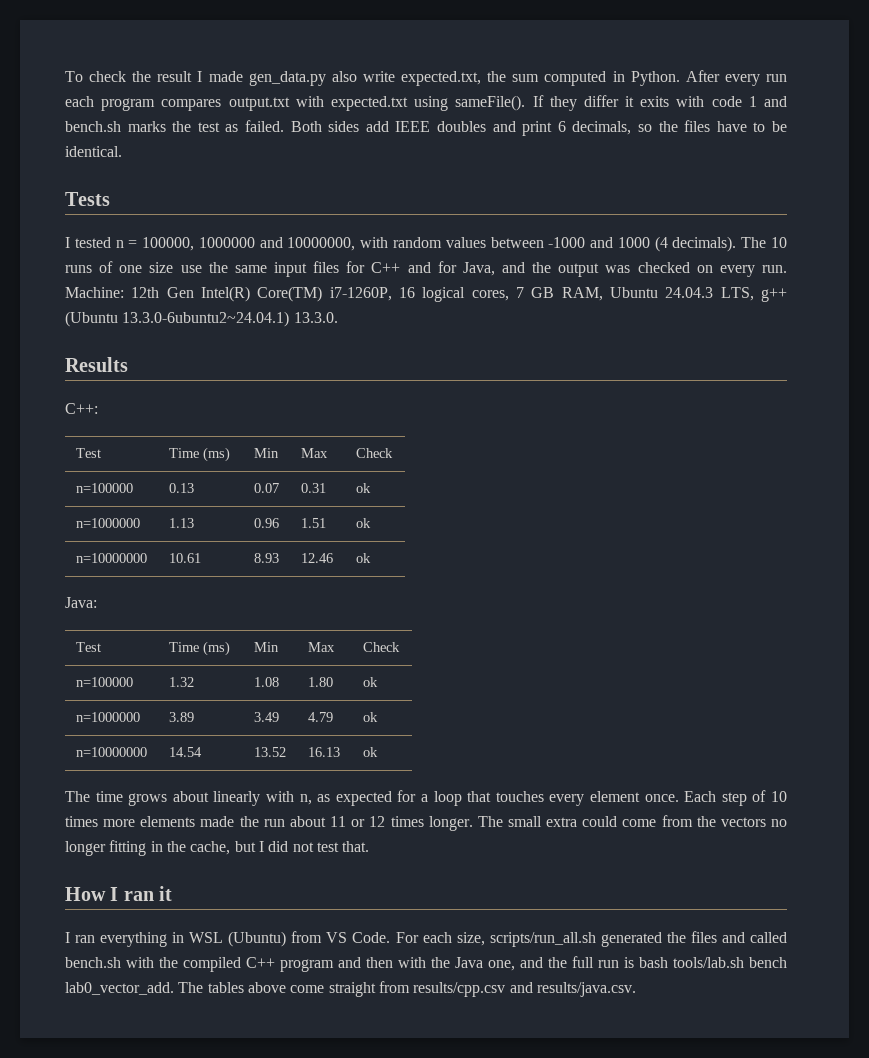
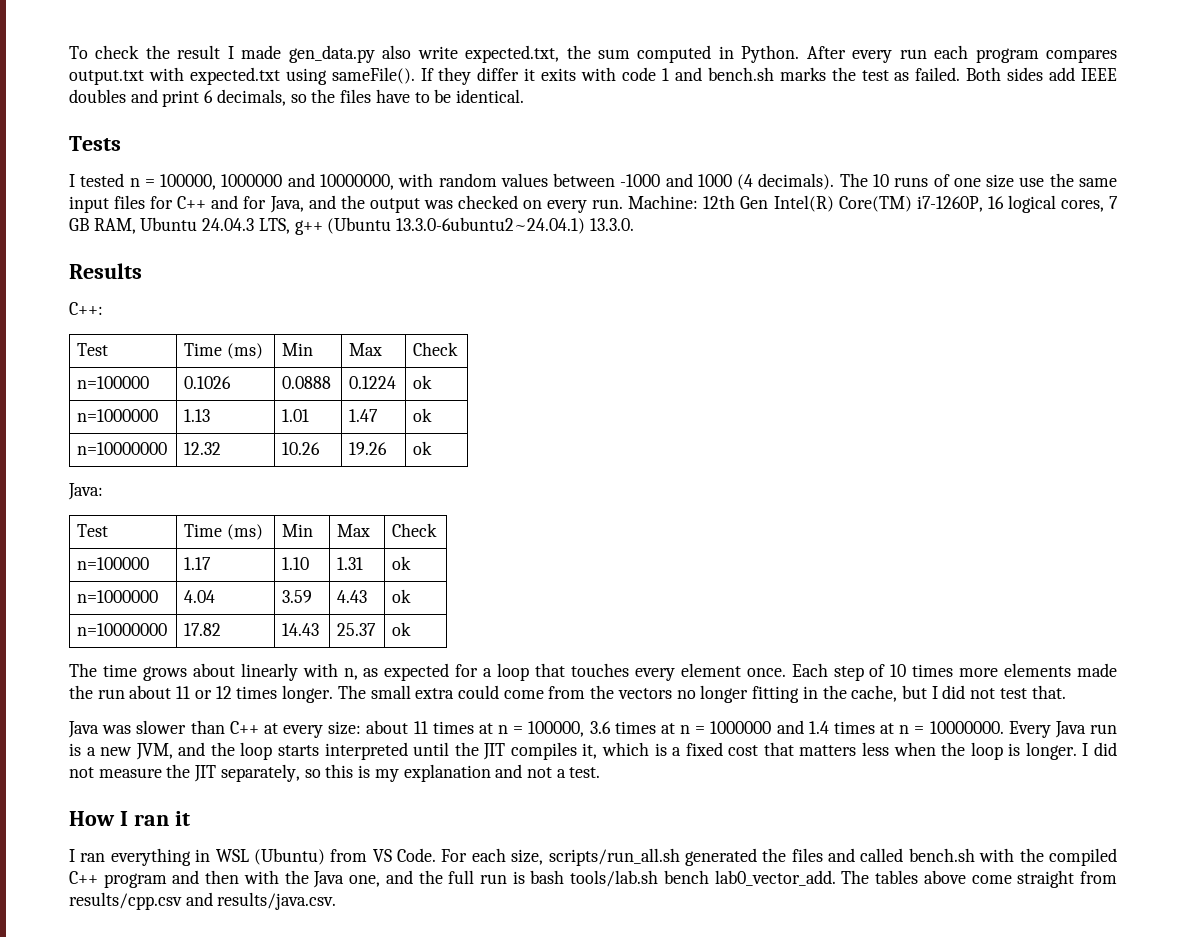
[168,483,194,493] [253,483,279,493] [300,483,326,493] 0.13 | 0.07 | 0.31 -> [184,376,232,389] [282,376,332,389] [349,376,397,389] 0.1026 | 0.0888 | 0.1224
[253,518,279,528] [300,518,326,528] [355,518,371,528] [75,553,147,563] [168,553,201,563] [253,553,279,563] [300,553,333,563] 0.96 | 1.51 | ok // n=10000000 | 10.61 | 8.93 | 12.46 -> [282,409,310,422] [349,409,379,422] [413,408,433,422] [77,442,168,455] [184,442,222,455] [282,442,321,455] [349,442,388,455] 1.01 | 1.47 | ok // n=10000000 | 12.32 | 10.26 | 19.26
[168,677,194,687] [253,677,279,687] [307,677,333,687] [362,677,378,687] [75,712,140,722] [168,712,194,722] [253,712,279,722] [307,712,333,722] [362,712,378,722] [75,747,147,757] [168,747,202,757] [253,747,286,757] [307,747,340,757] 1.32 | 1.08 | 1.80 | ok // n=1000000 | 3.89 | 3.49 | 4.79 | ok // n=10000000 | 14.54 | 13.52 | 16.13 -> [184,557,212,570] [282,557,310,570] [337,557,364,570] [392,556,412,570] [77,590,159,603] [184,590,216,603] [282,590,313,603] [337,590,368,603] [392,589,412,603] [77,623,168,636] [184,623,222,636] [282,623,320,636] [337,623,377,636] 1.17 | 1.10 | 1.31 | ok // n=1000000 | 4.04 | 3.59 | 4.43 | ok // n=10000000 | 17.82 | 14.43 | 25.37
(370, 846) none -> [68,720,1117,738] [69,742,1117,760] [69,764,601,782] // Java was slower than C++ at every size: about 11 times at n = 100000, 3.6 times at n = 1000000 and 1.4 times at n = 10000000. Every Java run is a new JVM, and the loop starts interpreted until the JIT compiles it, which is a fixed cost that matters less when the loop is longer. I did not measure the JIT separately, so this is my explanation and not a test.

